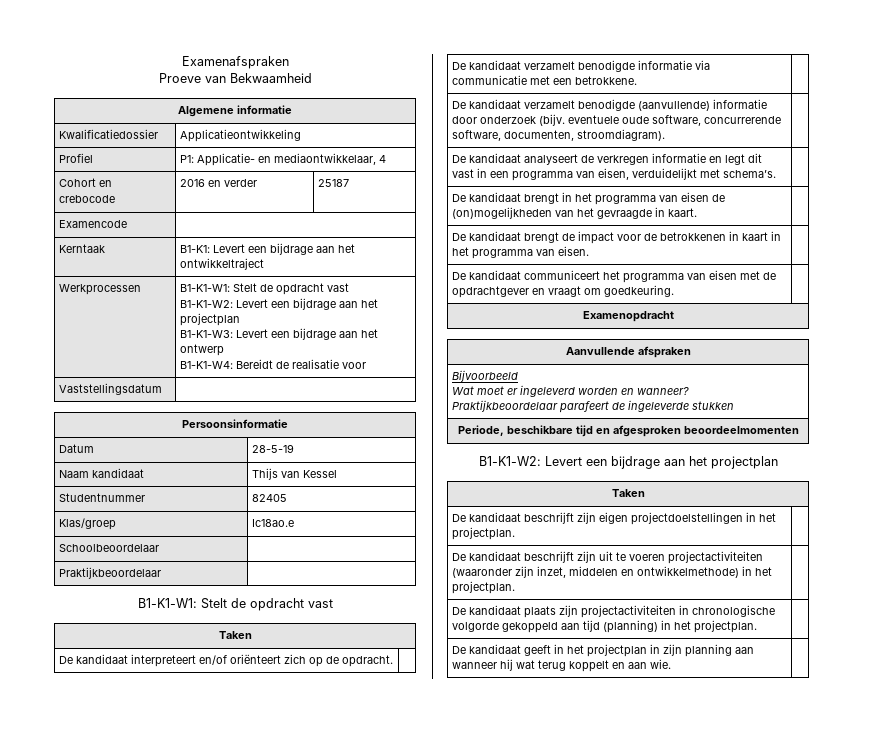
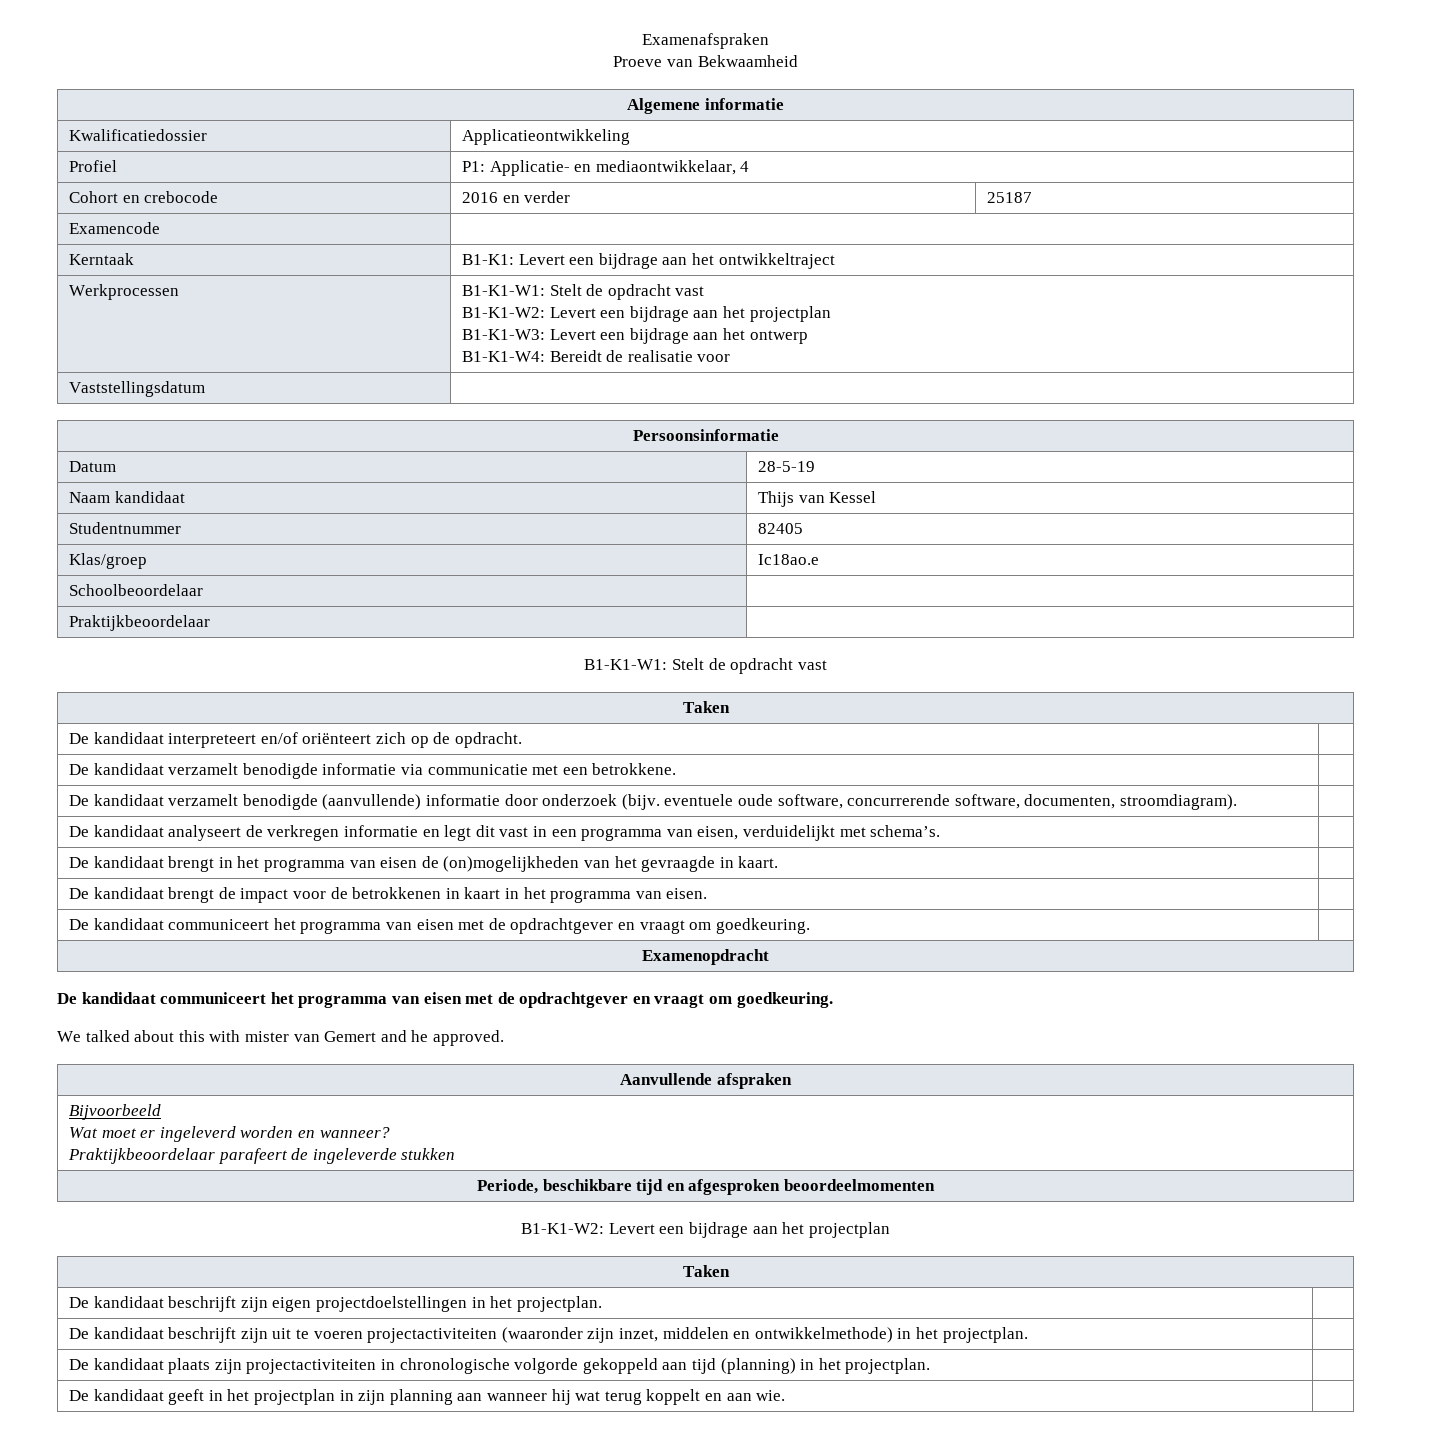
(674, 316) none -> [57,992,833,1008] [57,1030,504,1046] // De kandidaat communiceert het programma van eisen met de opdrachtgever en vraagt om goedkeuring. // We talked about this with mister van Gemert and he approved.

